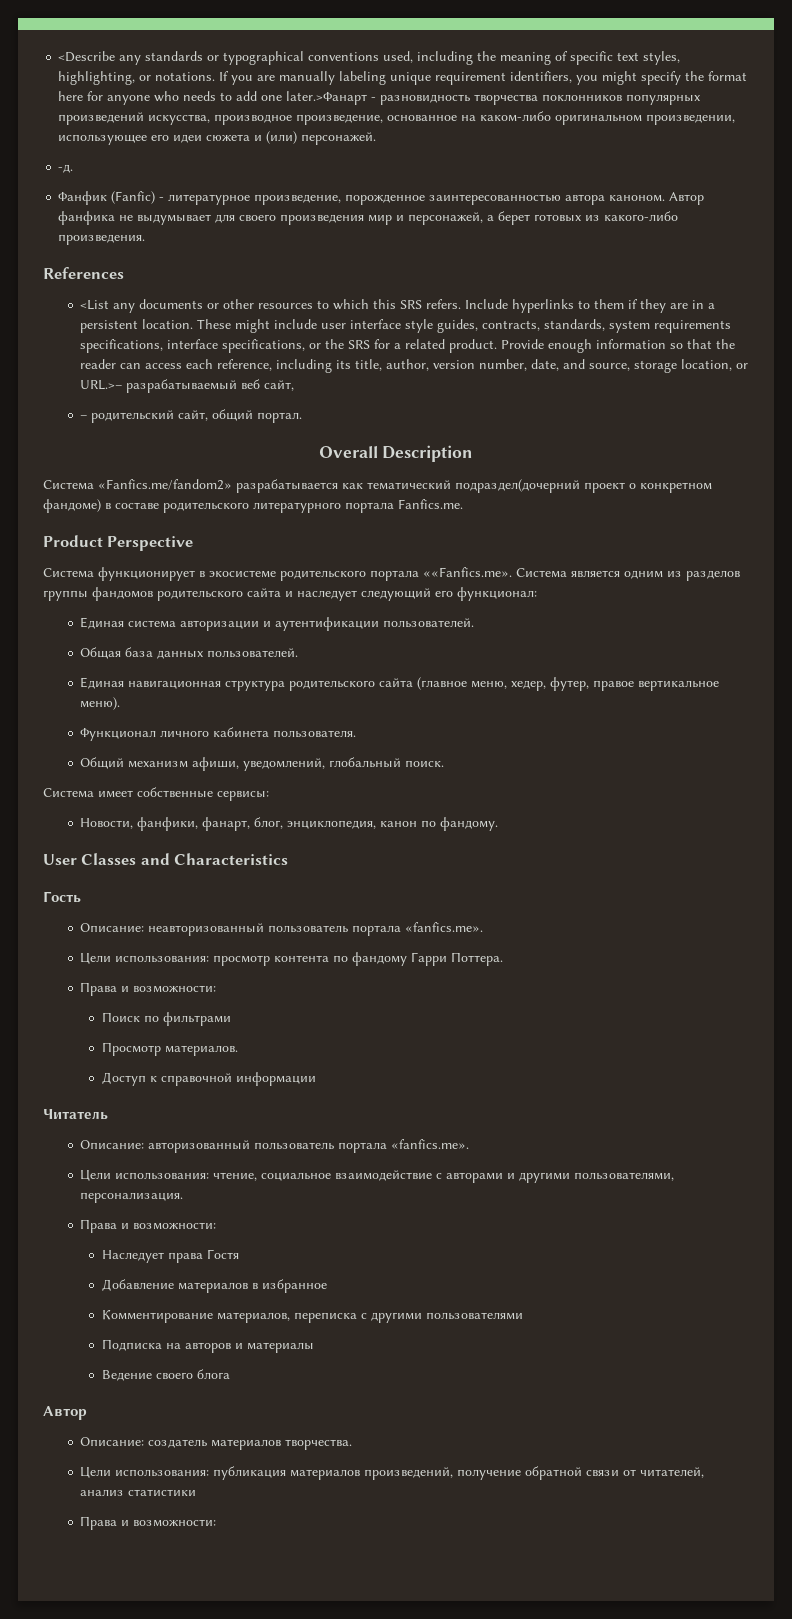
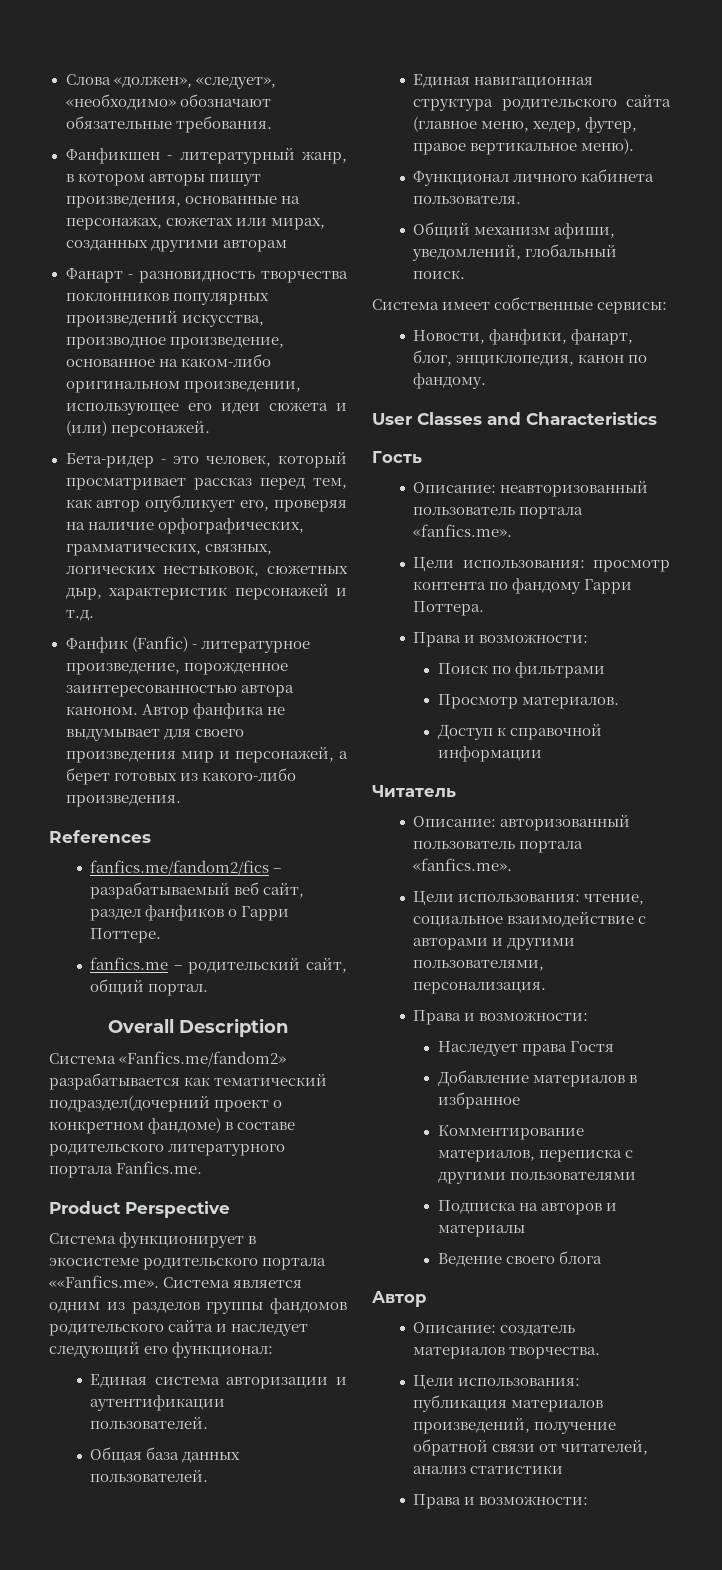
[58,51,681,65] [58,71,748,85] [58,91,368,105] <Describe any standards or typographical conventions used, including the meaning of specific text styles, highlighting, or notations. If you are manually labeling unique requirement identifiers, you might specify the format here for anyone who needs to add one later.>Фанарт -> [65,74,276,89] [65,94,271,110] [65,116,272,133] [65,147,347,164] [65,173,261,186] [65,196,300,208] [65,217,325,230] [65,240,287,252] [65,268,123,283] Слова «должен», «следует», «необходимо» обозначают обязательные требования. // Фанфикшен - литературный жанр, в котором авторы пишут произведения, основанные на персонажах, сюжетах или мирах, созданных другими авторам // Фанарт
[58,164,74,173] -д. -> [65,451,347,468] [65,477,348,490] [65,495,347,512] [65,518,304,534] [65,543,272,556] [65,565,348,577] [65,583,347,600] [65,610,94,621] Бета-ридер - это человек, который просматривает рассказ перед тем, как автор опубликует его, проверяя на наличие орфографических, грамматических, связных, логических нестыковок, сюжетных дыр, характеристик персонажей и т.д.
[80,299,716,313] [80,319,732,333] [80,339,736,353] [80,359,749,373] [80,379,295,393] <List any documents or other resources to which this SRS refers. Include hyperlinks to them if they are in a persistent location. These might include user interface style guides, contracts, standards, system requirements specifications, interface specifications, or the SRS for a related product. Provide enough information so that the reader can access each reference, including its title, author, version number, date, and source, storage location, or URL.>– разрабатываемый веб сайт, // -> [90,860,282,876] [90,882,305,899] [90,905,290,921] [90,928,162,943] [90,957,169,970] fanfics.me/fandom2/fics – разрабатываемый веб сайт, раздел фанфиков о Гарри Поттере. // fanfics.me

